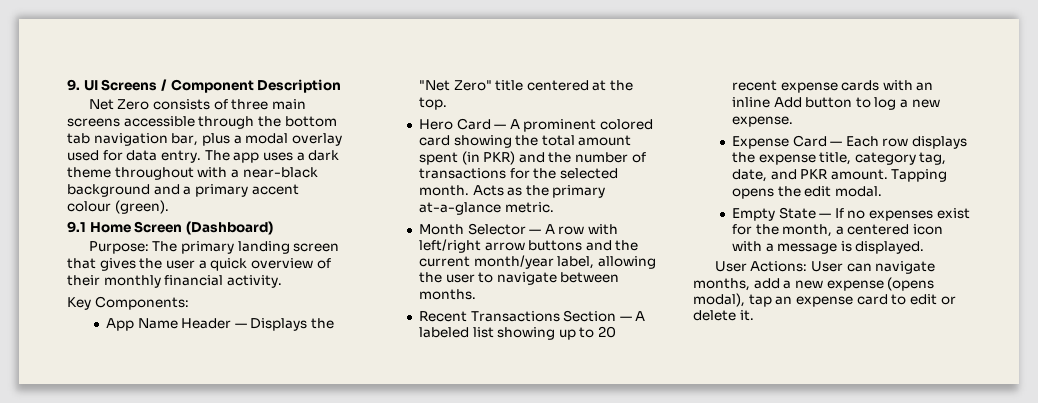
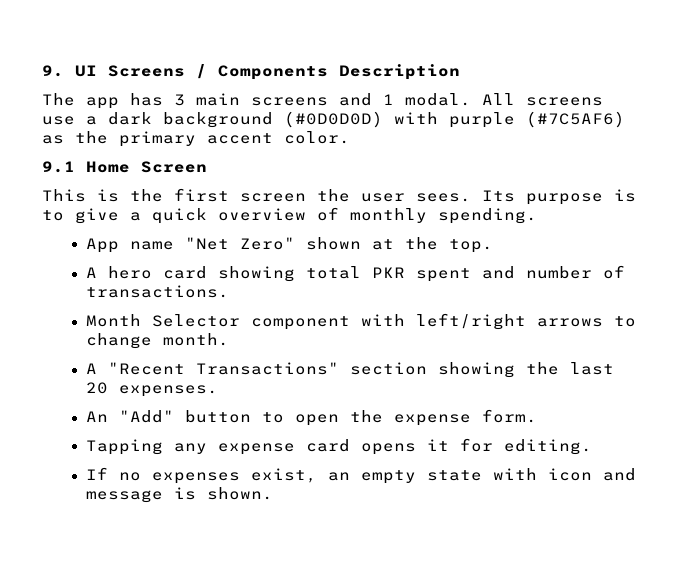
[170,79,254,93] Component -> [218,65,328,80] Components
[88,99,307,110] [67,116,337,129] [67,133,342,146] [67,150,340,163] [67,167,318,180] [67,184,299,197] [67,200,169,214] [67,221,273,235] [88,241,340,254] [67,258,331,271] [67,275,282,288] [67,296,189,310] [105,318,335,331] [418,80,634,91] [418,97,447,110] [418,118,654,132] [418,135,632,148] [418,151,646,165] [418,168,618,179] [418,185,606,198] [418,202,554,215] [418,223,619,235] [418,239,639,253] [418,255,656,269] [418,272,620,285] [418,289,476,300] [418,310,646,322] [418,326,617,340] [731,80,934,93] [731,97,940,110] [731,116,793,127] [731,135,968,149] [731,152,947,165] [731,169,948,182] [731,186,882,199] [731,207,970,221] [731,224,944,237] [731,241,925,254] [714,261,936,274] [693,277,935,291] [693,293,956,307] [693,310,754,321] Net Zero consists of three main screens accessible through the bottom tab navigation bar, plus a modal overlay used for data entry. The app uses a dark theme throughout with a near-black background and a primary accent colour (green). // 9.1 Home Screen (Dashboard) // Purpose: The primary landing screen that gives the user a quick overview of their monthly financial activity. // Key Components: // App Name Header — Displays the "Net Zero" title centered at the top. // Hero Card — A prominent colored card showing the total amount spent (in PKR) and the number of transactions for the selected month. Acts as the primary at-a-glance metric. // Month Selector — A row with left/right arrow buttons and the current month/year label, allowing the user to navigate between months. // Recent Transactions Section — A labeled list showing up to 20 recent expense cards with an inline Add button to log a new expense. // Expense Card — Each row displays the expense title, category tag, date, and PKR amount. Tapping opens the edit modal. // Empty State — If no expenses exist for the month, a centered icon with a message is displayed. // User Actions: User can navigate months, add a new expense (opens modal), tap an expense card to edit or delete it. -> [42,93,603,109] [42,111,625,128] [42,131,350,147] [42,161,207,173] [42,188,636,205] [42,207,537,224] [85,237,493,253] [85,265,625,282] [85,285,229,298] [85,313,636,330] [85,333,229,349] [85,362,614,378] [85,382,218,397] [85,409,537,426] [85,438,592,455] [85,467,636,484] [85,487,273,503] The app has 3 main screens and 1 modal. All screens use a dark background (#0D0D0D) with purple (#7C5AF6) as the primary accent color. // 9.1 Home Screen // This is the first screen the user sees. Its purpose is to give a quick overview of monthly spending. // App name "Net Zero" shown at the top. // A hero card showing total PKR spent and number of transactions. // Month Selector component with left/right arrows to change month. // A "Recent Transactions" section showing the last 20 expenses. // An "Add" button to open the expense form. // Tapping any expense card opens it for editing. // If no expenses exist, an empty state with icon and message is shown.

